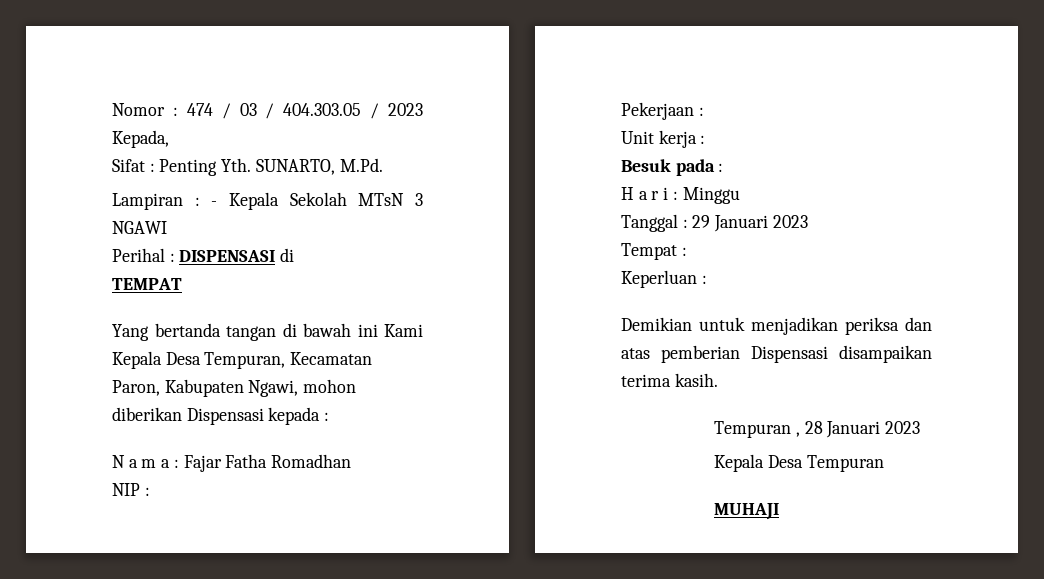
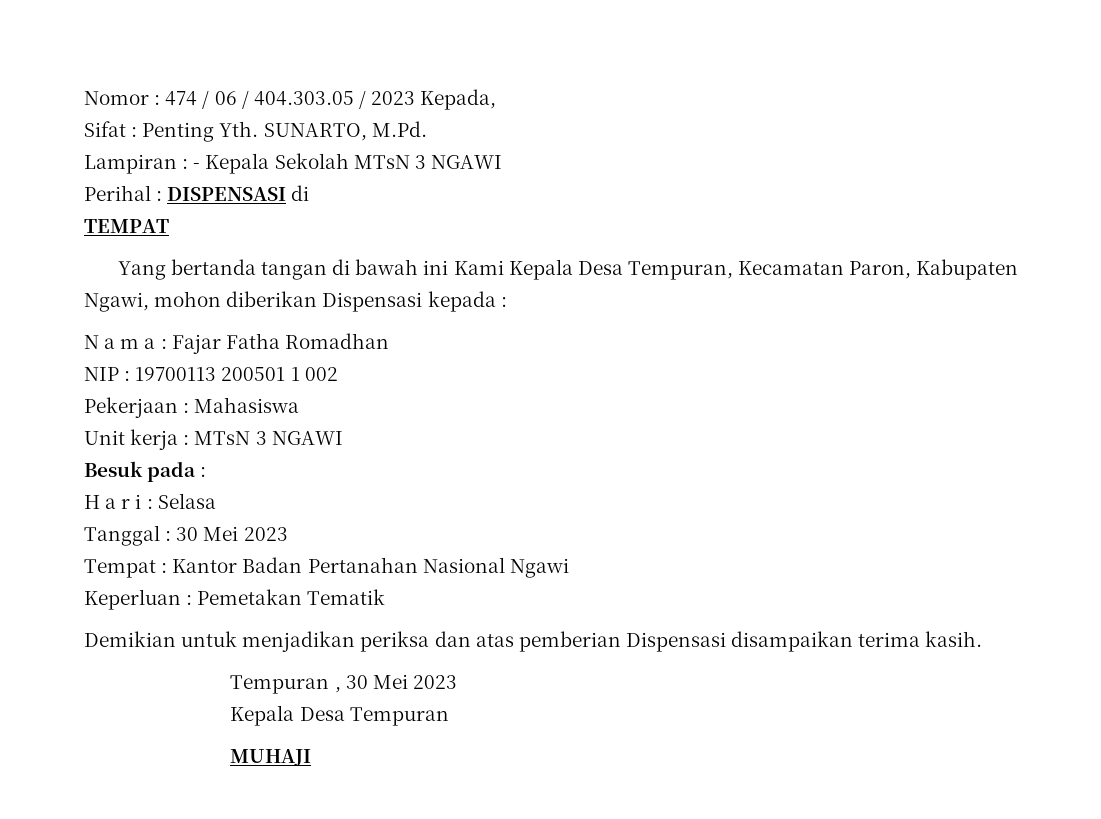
[239,103,257,116] 03 -> [214,91,237,105] 06
(150, 491) none -> [135,367,338,381] 19700113 200501 1 002
(704, 111) none -> [194,397,300,413] Mahasiswa
(706, 139) none -> [194,431,343,445] MTsN 3 NGAWI
[682,187,740,204] Minggu -> [157,493,216,509] Selasa
[692,215,769,232] 29 Januari -> [176,526,239,541] 30 Mei
(687, 251) none -> [172,557,569,578] Kantor Badan Pertanahan Nasional Ngawi
(707, 279) none -> [197,589,386,605] Pemetakan Tematik
[804,421,881,438] 28 Januari -> [345,674,408,689] 30 Mei

